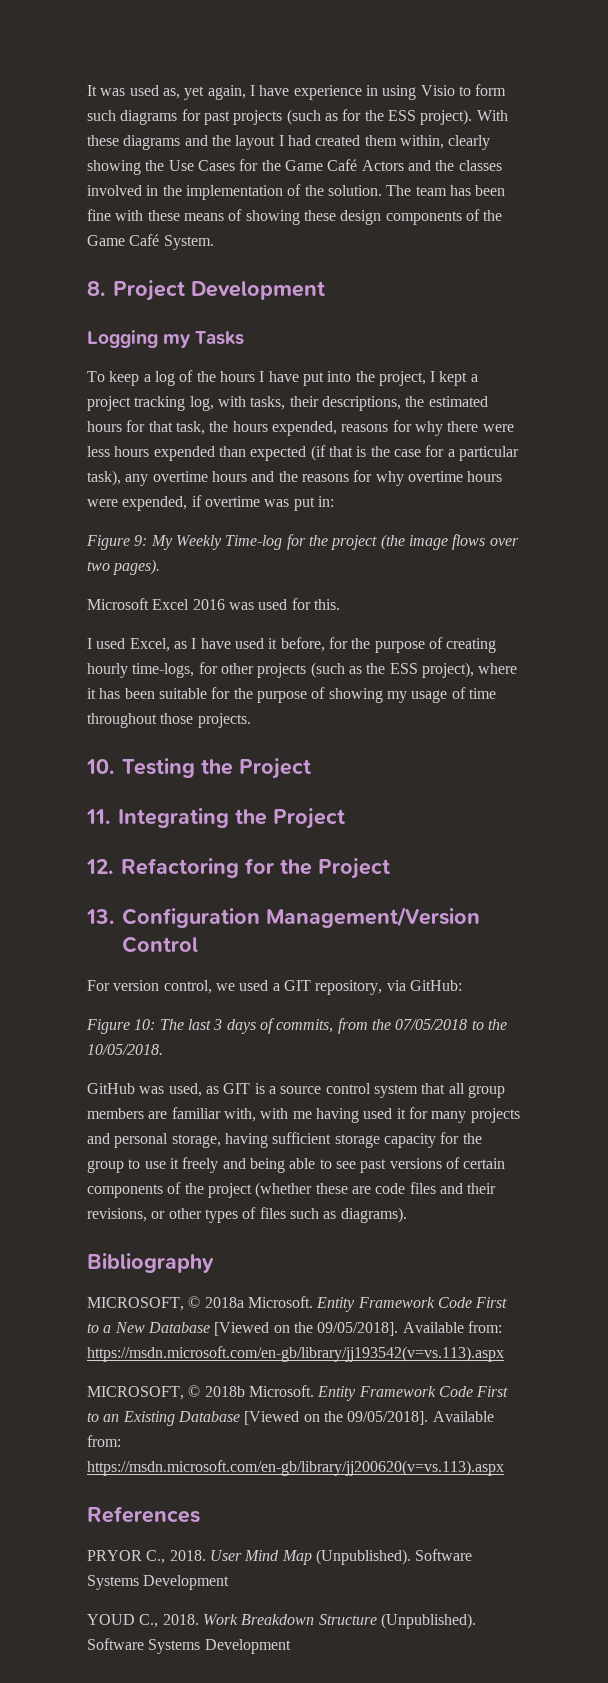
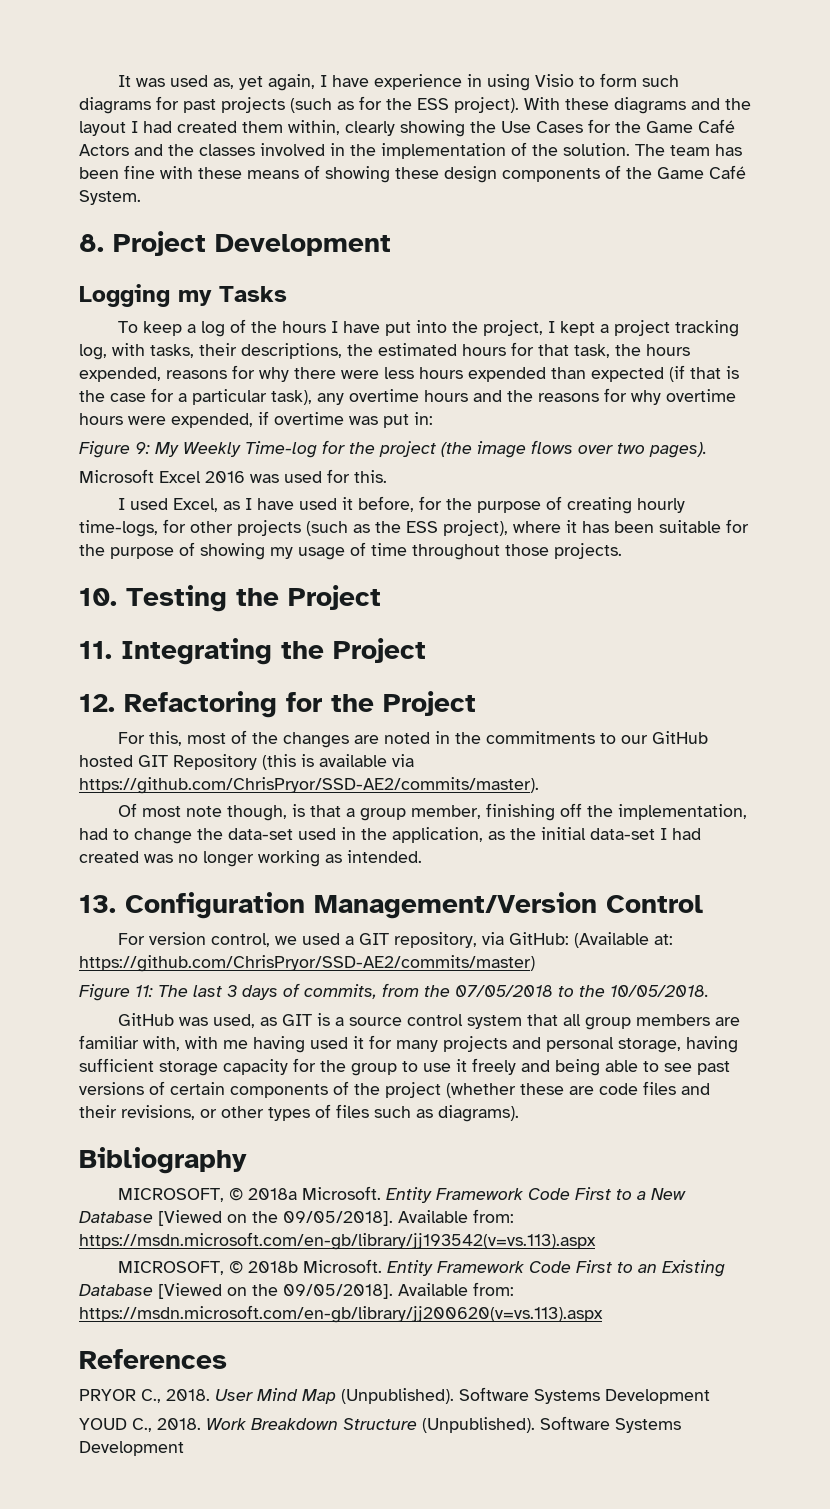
(390, 868) none -> [117,730,708,748] [79,754,414,770] [79,777,539,794] [117,803,747,821] [79,827,701,844] [79,850,422,867] // For this, most of the changes are noted in the commitments to our GitHub hosted GIT Repository (this is available via https://github.com/ChrisPryor/SSD-AE2/commits/master). // Of most note though, is that a group member, finishing off the implementation, had to change the data-set used in the application, as the initial data-set I had created was no longer working as intended.
[86,1019,156,1034] // Figure 10: -> [573,932,673,948] [79,955,535,972] [79,984,153,1001] (Available at: https://github.com/ChrisPryor/SSD-AE2/commits/master) // Figure 11:

